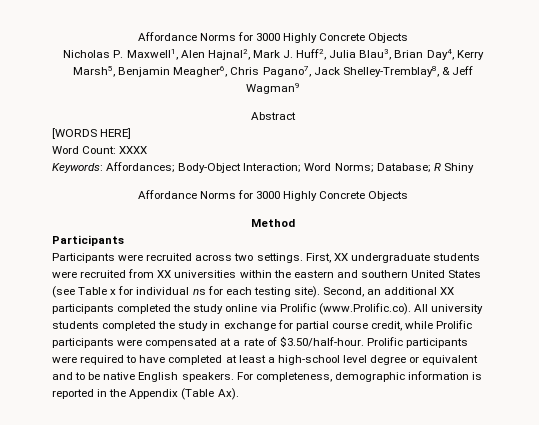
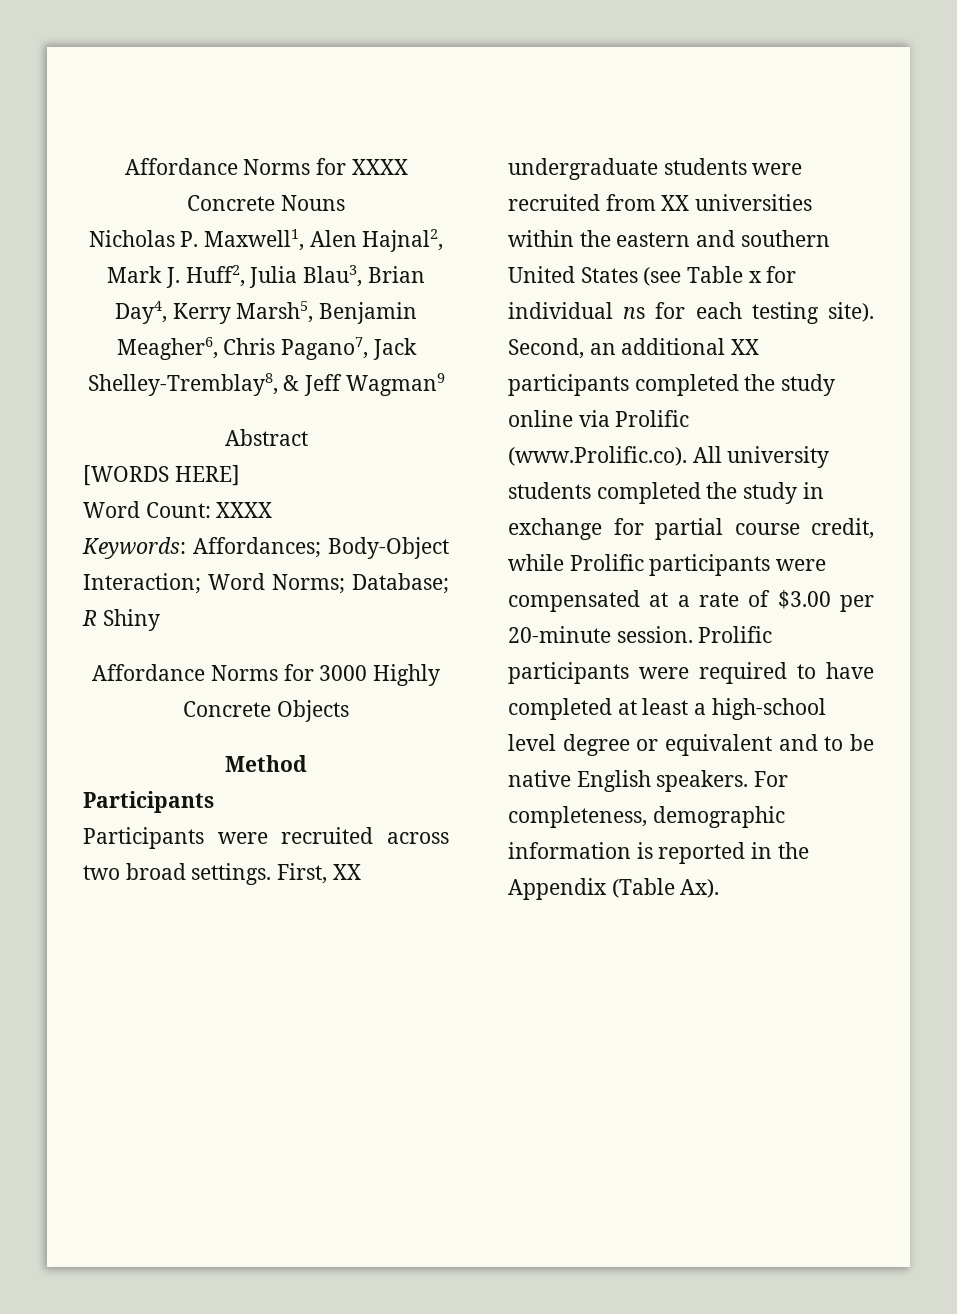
[137,32,409,43] Affordance Norms for 3000 Highly Concrete Objects -> [124,158,408,175] [187,195,345,211] Affordance Norms for XXXX Concrete Nouns
(254, 257) none -> [125,863,186,880] broad
[279,336,364,347] $3.50/half-hour. -> [777,590,874,612] [508,626,693,643] $3.00 per 20-minute session.

